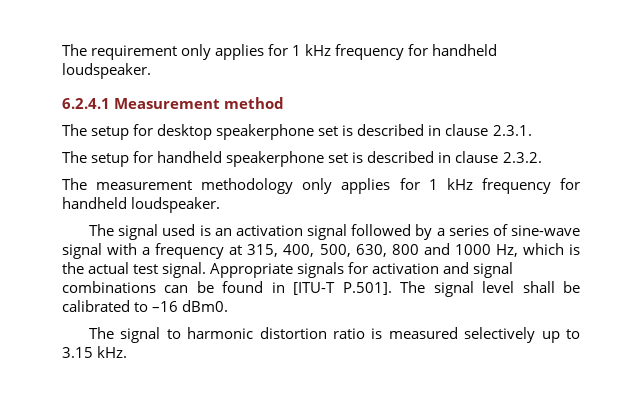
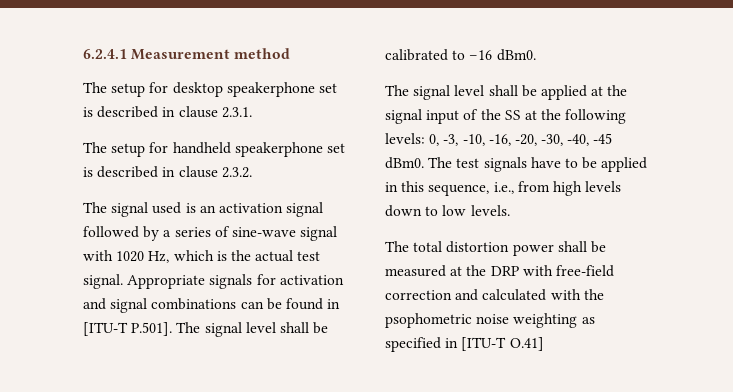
[62,44,498,60] [62,63,151,79] The requirement only applies for 1 kHz frequency for handheld loudspeaker. // -> (83, 54) none
[62,178,580,194] [62,197,221,213] // The measurement methodology only applies for 1 kHz frequency for handheld loudspeaker. -> (252, 172) none
[142,243,491,259] a frequency at 315, 400, 500, 630, 800 and 1000 -> [116,251,145,262] 1020
[166,327,580,343] [62,346,128,358] to harmonic distortion ratio is measured selectively up to 3.15 kHz. -> [454,85,628,100] [385,109,627,124] [385,133,613,146] [385,157,648,172] [385,181,622,196] [385,205,510,217] [385,241,606,256] [385,265,614,277] [385,289,604,301] [385,313,595,328] [385,337,544,352] level shall be applied at the signal input of the SS at the following levels: 0, -3, -10, -16, -20, -30, -40, -45 dBm0. The test signals have to be applied in this sequence, i.e., from high levels down to low levels. // The total distortion power shall be measured at the DRP with free-field correction and calculated with the psophometric noise weighting as specified in [ITU-T O.41]

